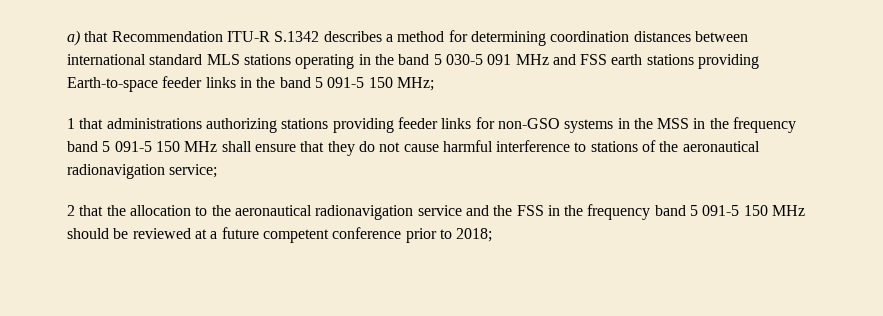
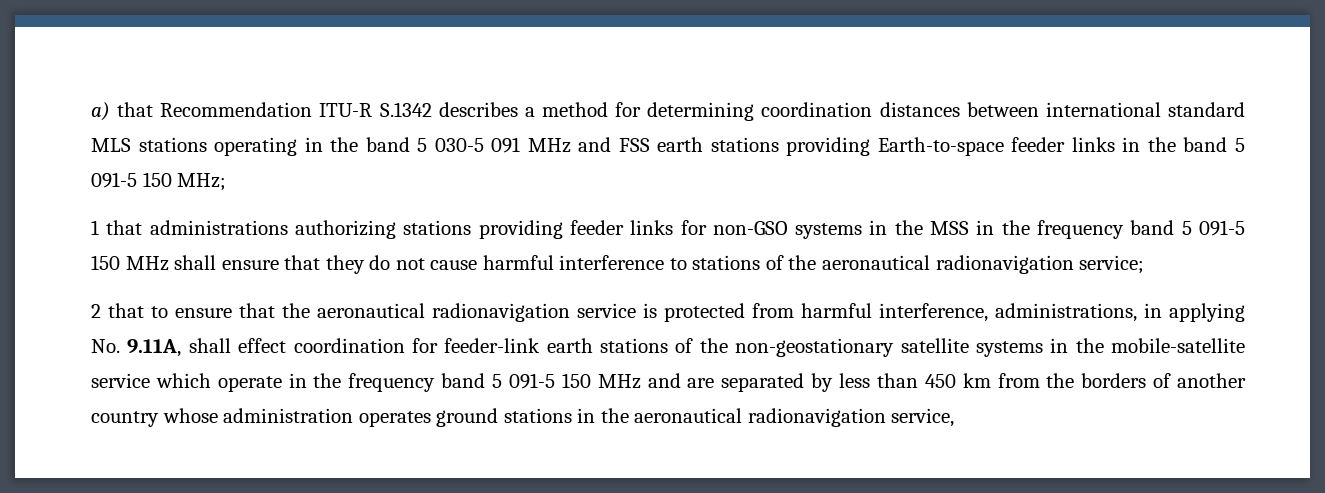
[106,205,208,216] the allocation to -> [151,303,275,318] to ensure that
[465,204,806,220] [67,227,493,243] and the FSS in the frequency band 5 091-5 150 MHz should be reviewed at a future competent conference prior to 2018; -> [643,303,1245,322] [91,338,1245,357] [91,373,1246,392] [91,408,955,427] is protected from harmful interference, administrations, in applying No. 9.11A, shall effect coordination for feeder-link earth stations of the non-geostationary satellite systems in the mobile-satellite service which operate in the frequency band 5 091-5 150 MHz and are separated by less than 450 km from the borders of another country whose administration operates ground stations in the aeronautical radionavigation service,

